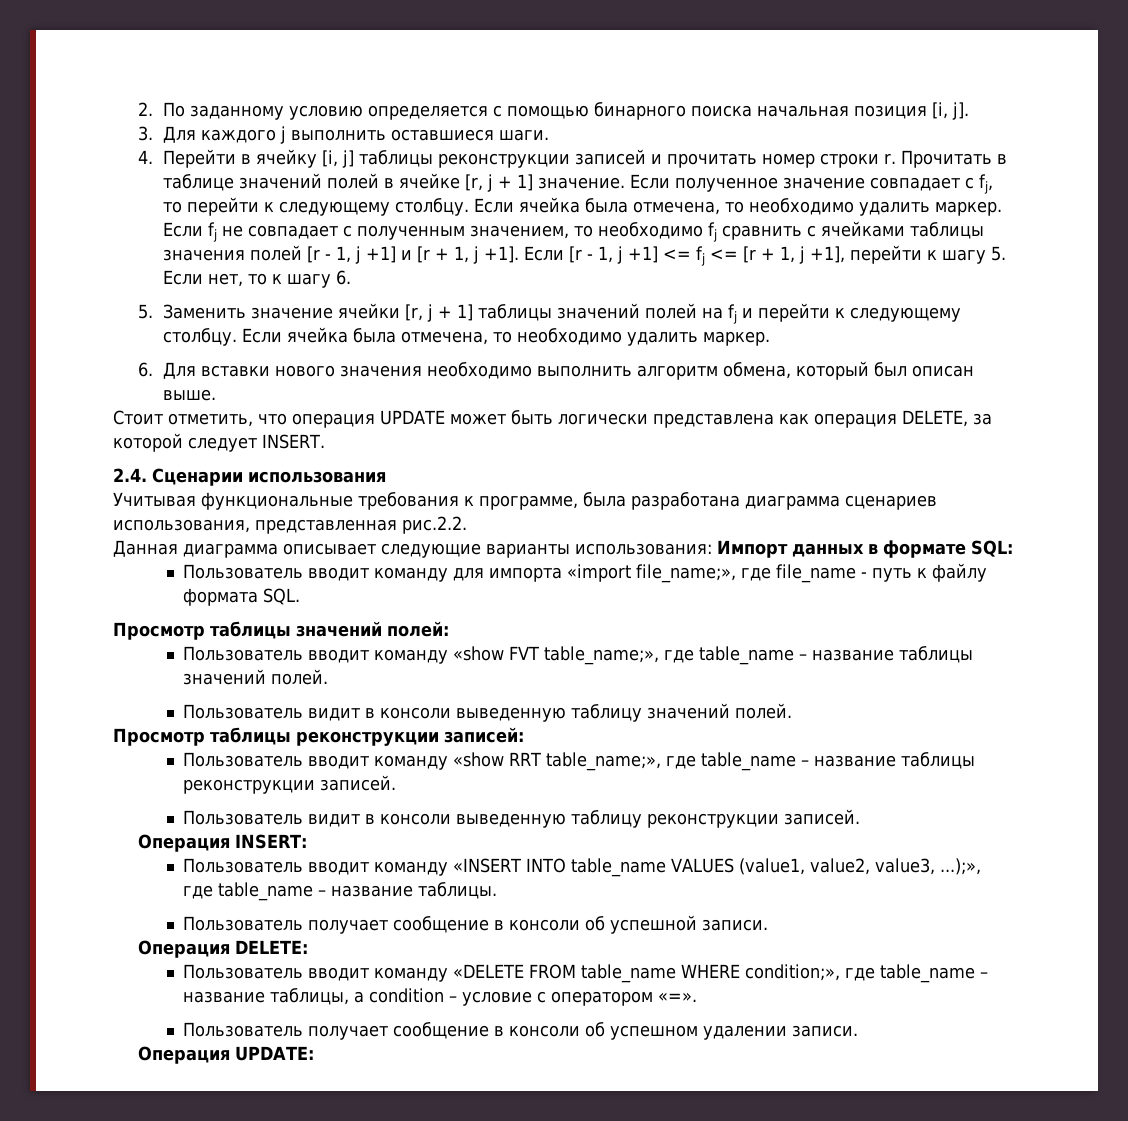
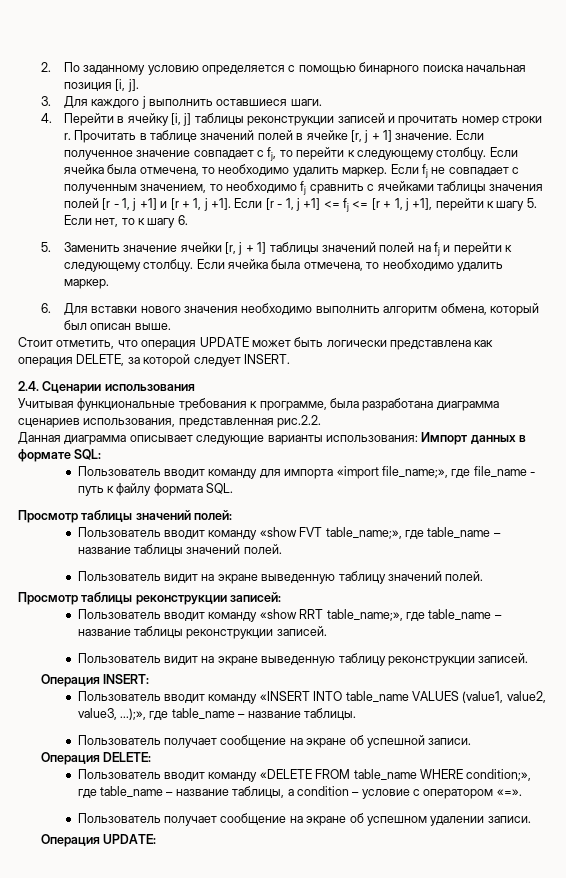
[364,707,451,719] в консоли -> [201,574,258,584] на экране
[364,813,451,825] в консоли -> [201,656,258,666] на экране
[493,919,580,931] в консоли -> [289,738,347,748] на экране
[493,1025,580,1037] в консоли -> [289,816,347,826] на экране

